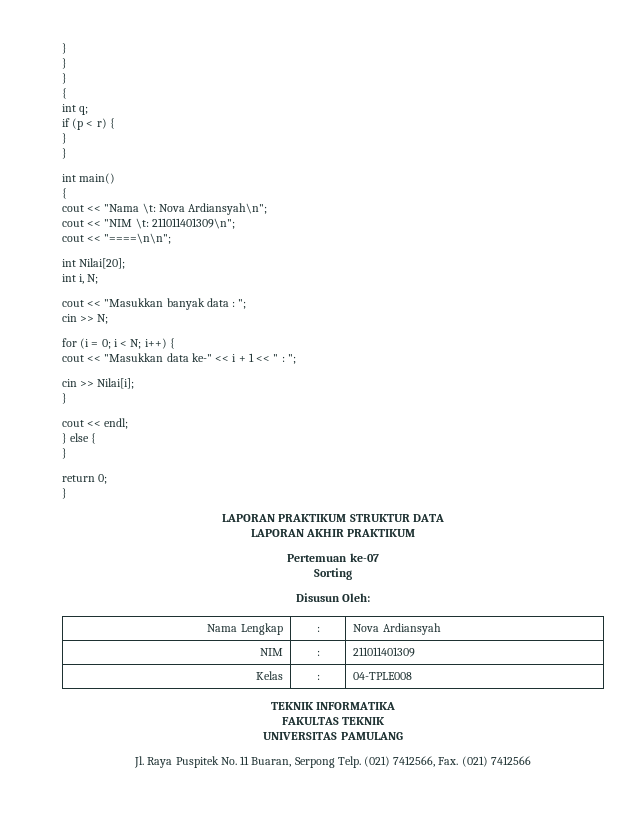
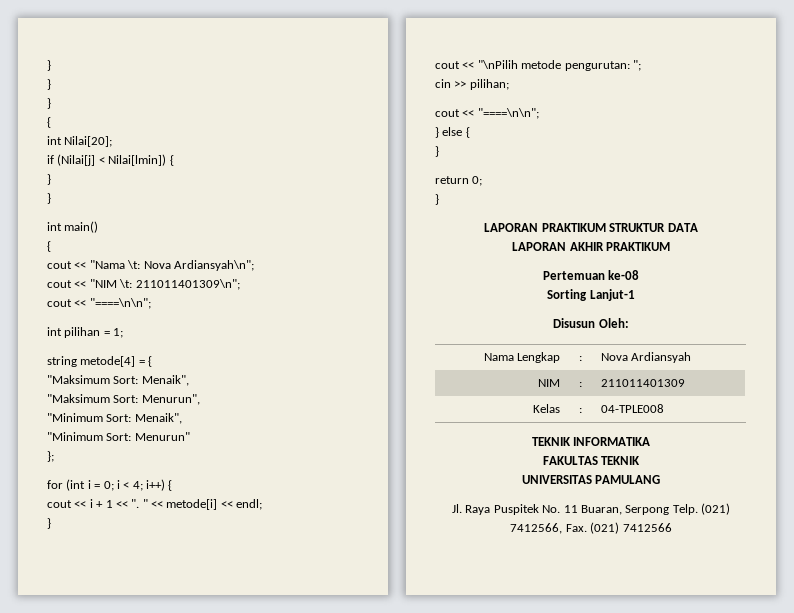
[79,106,89,115] q; -> [64,136,113,147] Nilai[20];
[72,118,107,130] (p < r) -> [57,154,167,166] (Nilai[j] < Nilai[lmin])
[79,258,126,269] [62,274,99,284] [62,298,247,310] [62,314,109,324] Nilai[20]; // int i, N; // cout << "Masukkan banyak data : "; // cin >> N; -> [64,327,124,338] [47,356,153,367] [47,375,189,386] [47,394,200,405] [47,413,182,424] [47,432,190,441] [47,451,54,462] pilihan = 1; // string metode[4] = { // "Maksimum Sort: Menaik", // "Maksimum Sort: Menurun", // "Minimum Sort: Menaik", // "Minimum Sort: Menurun" // };
[80,338,90,349] (i -> [66,479,91,491] (int i
[130,339,142,349] N; -> [132,481,143,491] 4;
[104,353,296,364] [62,378,135,389] [62,393,67,404] [62,418,129,429] "Masukkan data ke-" << i + 1 << " : "; // cin >> Nilai[i]; // } // cout << endl; -> [89,499,263,510] [47,518,51,529] [435,60,641,71] [435,79,509,90] [435,108,539,119] i + 1 << ". " << metode[i] << endl; // } // cout << "\nPilih metode pengurutan: "; // cin >> pilihan; // cout << "====\n\n";
[349,553,379,562] ke-07 -> [608,270,640,280] ke-08
(352, 574) none -> [589,289,635,301] Lanjut-1

